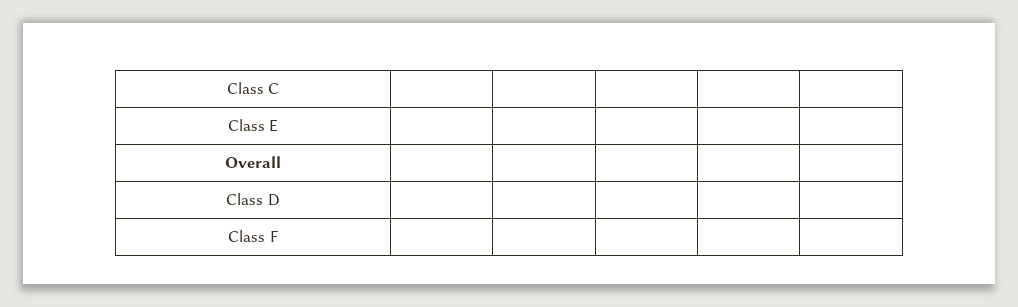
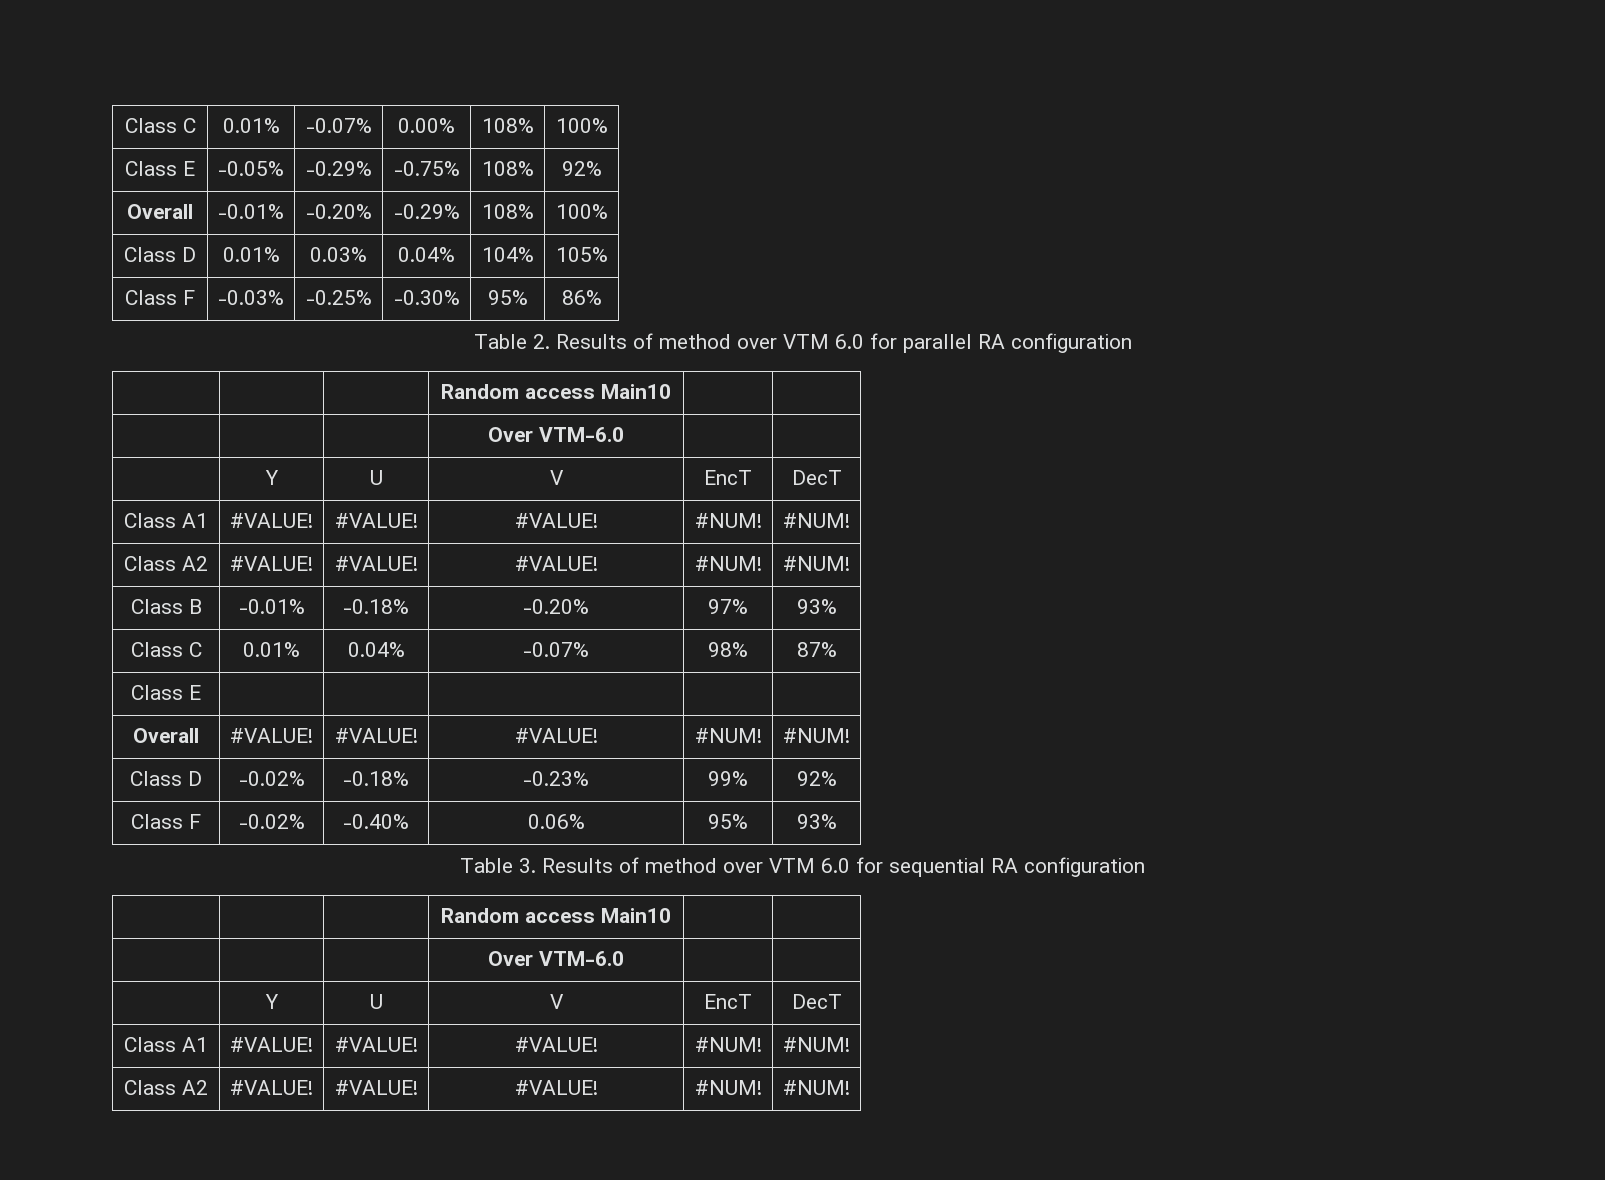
[226,82,280,94] [227,119,279,132] [225,156,281,168] [226,193,280,206] [228,230,278,242] Class C | | | | | // Class E | | | | | // Overall | | | | | // Class D | | | | | // Class F | | | | | -> [124,118,196,133] [222,118,280,133] [305,118,372,133] [398,118,455,133] [481,118,534,133] [555,118,608,133] [125,161,195,176] [218,161,284,176] [305,161,372,176] [393,161,460,176] [481,161,534,176] [561,161,602,176] [127,204,193,219] [218,204,284,219] [305,204,372,219] [393,204,460,219] [481,204,534,219] [555,204,608,219] [124,247,196,262] [222,247,280,262] [310,247,367,262] [398,247,455,262] [481,247,534,262] [555,247,608,262] [125,290,195,305] [218,290,284,305] [305,290,372,305] [393,290,460,305] [487,290,528,305] [561,290,602,305] [473,333,1132,353] [441,384,671,399] [488,427,624,442] [264,470,279,485] [369,470,383,485] [549,470,564,485] [704,470,752,485] [791,470,842,485] [124,513,208,528] [230,513,313,528] [334,513,418,528] [514,513,598,528] [694,513,762,528] [783,513,850,528] [124,556,208,571] [230,556,313,571] [334,556,418,571] [514,556,598,571] [694,556,762,571] [783,556,850,571] [130,599,202,614] [238,599,305,614] [343,599,409,614] [523,599,589,614] [708,599,748,614] [796,599,837,614] [130,642,202,657] [243,642,300,657] [347,642,405,657] [523,642,589,657] [708,642,748,657] [796,642,837,657] [131,685,201,700] [133,728,199,743] [230,728,313,743] [334,728,418,743] [514,728,598,743] [694,728,762,743] [783,728,850,743] [130,771,202,786] [238,771,305,786] [343,771,409,786] [523,771,589,786] [708,771,748,786] [796,771,837,786] [131,814,201,829] [238,814,305,829] [343,814,409,829] [527,814,585,829] [708,814,748,829] [796,814,837,829] [460,857,1145,877] [441,908,671,923] [488,951,624,966] [264,994,279,1009] [369,994,383,1009] [549,994,564,1009] [704,994,752,1009] [791,994,842,1009] [124,1037,208,1052] [230,1037,313,1052] [334,1037,418,1052] [514,1037,598,1052] [694,1037,762,1052] [783,1037,850,1052] [124,1080,208,1095] [230,1080,313,1095] [334,1080,418,1095] [514,1080,598,1095] [694,1080,762,1095] [783,1080,850,1095] Class C | 0.01% | -0.07% | 0.00% | 108% | 100% // Class E | -0.05% | -0.29% | -0.75% | 108% | 92% // Overall | -0.01% | -0.20% | -0.29% | 108% | 100% // Class D | 0.01% | 0.03% | 0.04% | 104% | 105% // Class F | -0.03% | -0.25% | -0.30% | 95% | 86% // Table 2. Results of method over VTM 6.0 for parallel RA configuration // | | | Random access Main10 | | // | | | Over VTM-6.0 | | // | Y | U | V | EncT | DecT // Class A1 | #VALUE! | #VALUE! | #VALUE! | #NUM! | #NUM! // Class A2 | #VALUE! | #VALUE! | #VALUE! | #NUM! | #NUM! // Class B | -0.01% | -0.18% | -0.20% | 97% | 93% // Class C | 0.01% | 0.04% | -0.07% | 98% | 87% // Class E | | | | | // Overall | #VALUE! | #VALUE! | #VALUE! | #NUM! | #NUM! // Class D | -0.02% | -0.18% | -0.23% | 99% | 92% // Class F | -0.02% | -0.40% | 0.06% | 95% | 93% // Table 3. Results of method over VTM 6.0 for sequential RA configuration // | | | Random access Main10 | | // | | | Over VTM-6.0 | | // | Y | U | V | EncT | DecT // Class A1 | #VALUE! | #VALUE! | #VALUE! | #NUM! | #NUM! // Class A2 | #VALUE! | #VALUE! | #VALUE! | #NUM! | #NUM!

